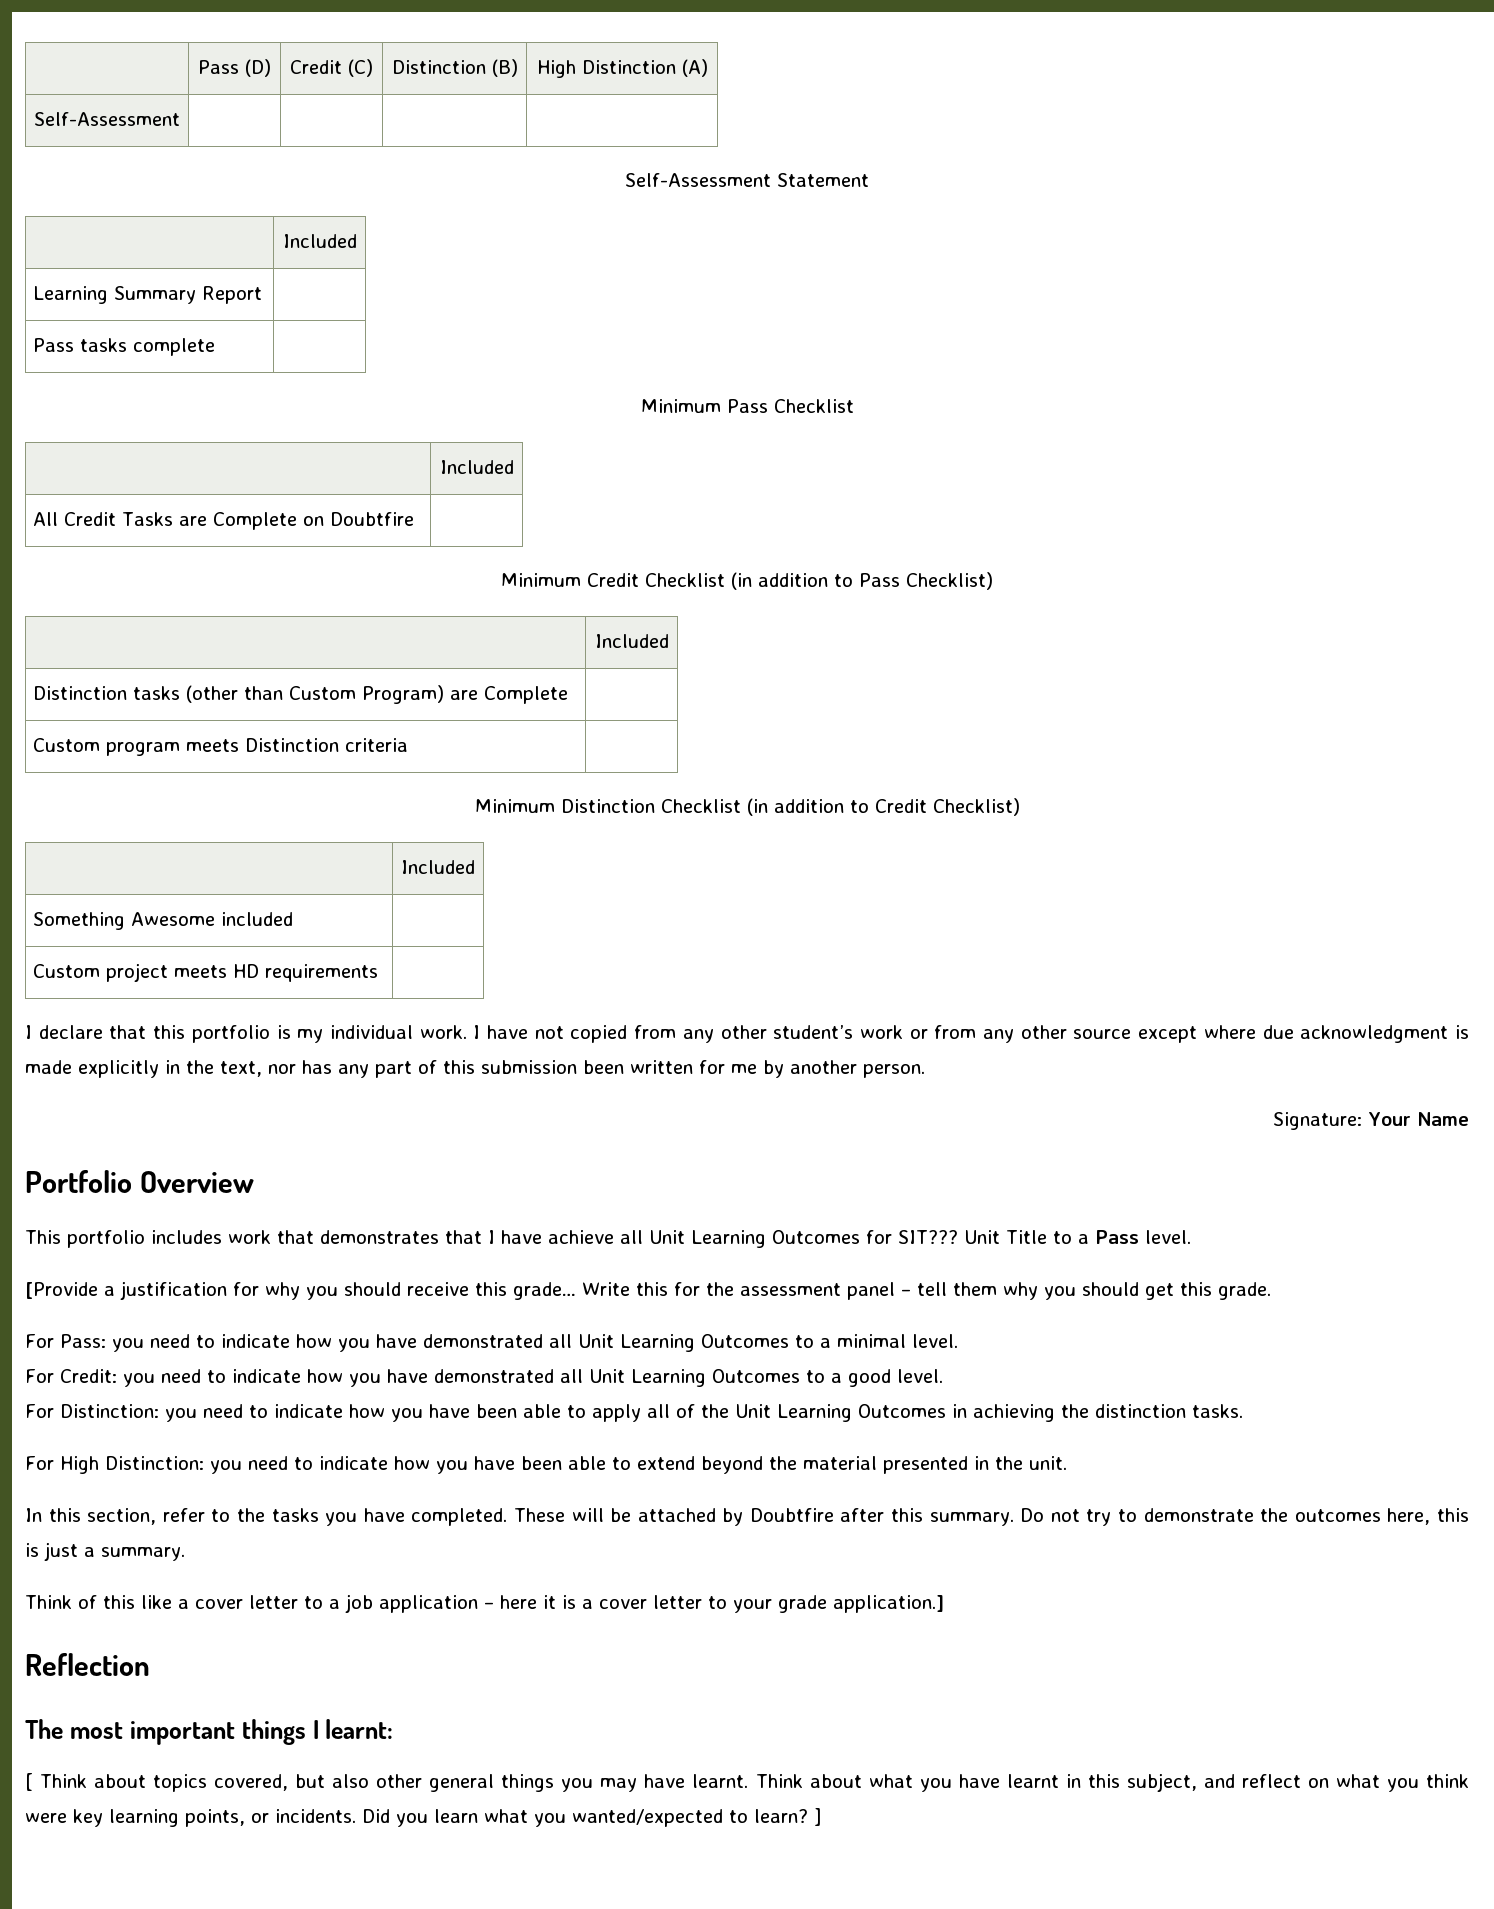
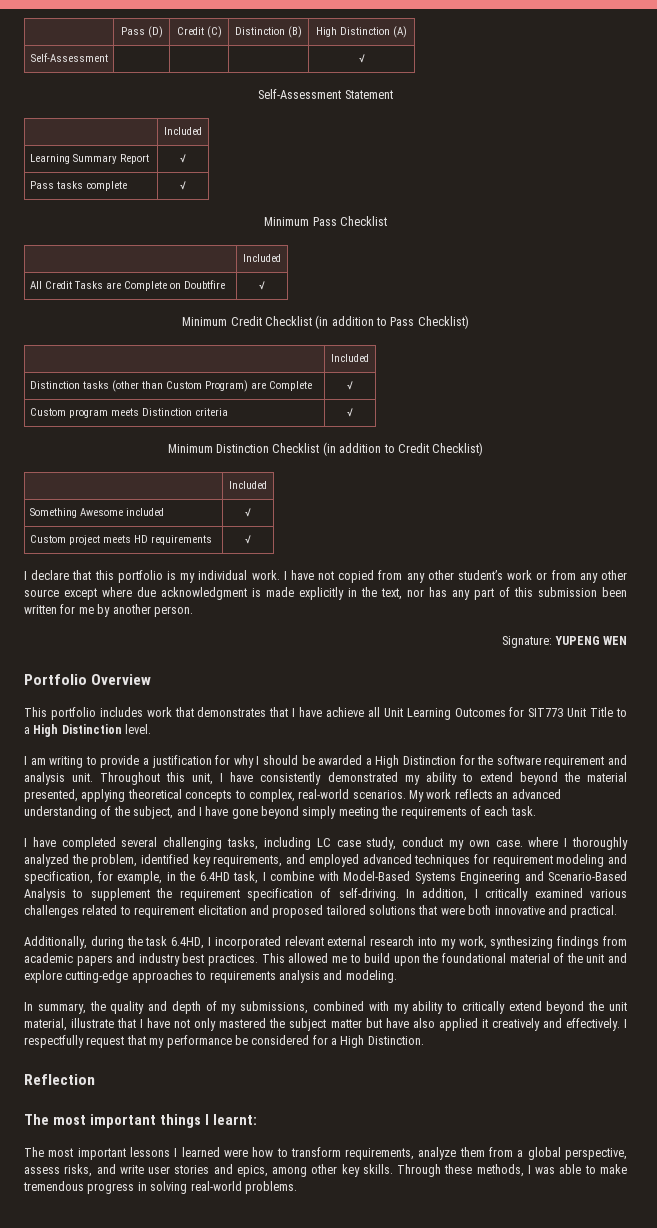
(180, 119) none -> [358,54,365,63] √
(263, 295) none -> [180,154,186,163] √
(216, 347) none -> [180,181,186,190] √
(415, 519) none -> [259,281,265,290] √
(569, 695) none -> [347,381,353,390] √
(409, 745) none -> [347,408,353,417] √
(294, 919) none -> [245,508,251,517] √
(379, 973) none -> [245,535,251,544] √
[1368,1112,1469,1126] Your Name -> [554,636,627,645] YUPENG WEN
[898,1230,958,1244] SIT??? -> [528,708,564,717] SIT773
[1095,1230,1191,1244] [25,1281,1271,1300] [25,1334,958,1352] [25,1369,943,1387] [25,1404,1243,1422] [25,1456,606,1474] Pass level. // [Provide a justification for why you should receive this grade… Write this for the assessment panel – tell them why you should get this grade. // For Pass: you need to indicate how you have demonstrated all Unit Learning Outcomes to a minimal level. // For Credit: you need to indicate how you have demonstrated all Unit Learning Outcomes to a good level. // For Distinction: you need to indicate how you have been able to apply all of the Unit Learning Outcomes in achieving the distinction tasks. // For High Distinction: you need to indicate how you have been able -> [33,724,152,737] [24,755,628,768] [24,772,457,785] High Distinction level. // I am writing to provide a justification for why I should be awarded a High Distinction for the software requirement and analysis unit. Throughout this unit, I have consistently demonstrated my ability
[883,1456,1067,1474] [25,1508,1470,1526] [25,1542,185,1561] [25,1594,944,1613] presented in the unit. // In this section, refer to the tasks you have completed. These will be attached by Doubtfire after this summary. Do not try to demonstrate the outcomes here, this is just a summary. // Think of this like a cover letter to a job application – here it is a cover letter to your grade application.] -> [24,789,561,802] [24,806,536,819] [24,837,628,850] [24,854,627,867] [24,871,627,884] [24,888,627,901] [24,905,618,918] [24,936,627,949] [24,953,627,966] [24,970,397,983] [24,1001,627,1014] [24,1018,627,1031] [24,1035,424,1048] presented, applying theoretical concepts to complex, real-world scenarios. My work reflects an advanced understanding of the subject, and I have gone beyond simply meeting the requirements of each task. // I have completed several challenging tasks, including LC case study, conduct my own case. where I thoroughly analyzed the problem, identified key requirements, and employed advanced techniques for requirement modeling and specification, for example, in the 6.4HD task, I combine with Model-Based Systems Engineering and Scenario-Based Analysis to supplement the requirement specification of self-driving. In addition, I critically examined various challenges related to requirement elicitation and proposed tailored solutions that were both innovative and practical. // Additionally, during the task 6.4HD, I incorporated relevant external research into my work, synthesizing findings from academic papers and industry best practices. This allowed me to build upon the foundational material of the unit and explore cutting-edge approaches to requirements analysis and modeling. // In summary, the quality and depth of my submissions, combined with my ability to critically extend beyond the unit material, illustrate that I have not only mastered the subject matter but have also applied it creatively and effectively. I respectfully request that my performance be considered for a High Distinction.
[25,1773,1469,1792] [25,1808,822,1827] [ Think about topics covered, but also other general things you may have learnt. Think about what you have learnt in this subject, and reflect on what you think were key learning points, or incidents. Did you learn what you wanted/expected to learn? ] -> [24,1147,627,1160] [24,1164,627,1177] [23,1181,297,1194] The most important lessons I learned were how to transform requirements, analyze them from a global perspective, assess risks, and write user stories and epics, among other key skills. Through these methods, I was able to make tremendous progress in solving real-world problems.

